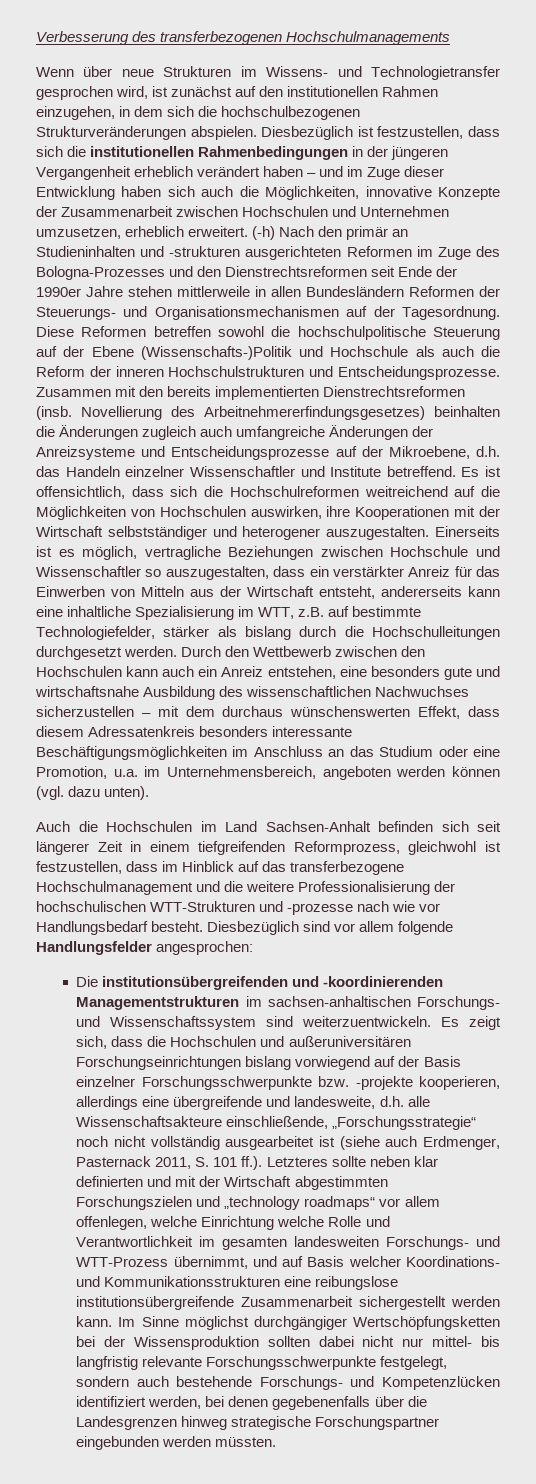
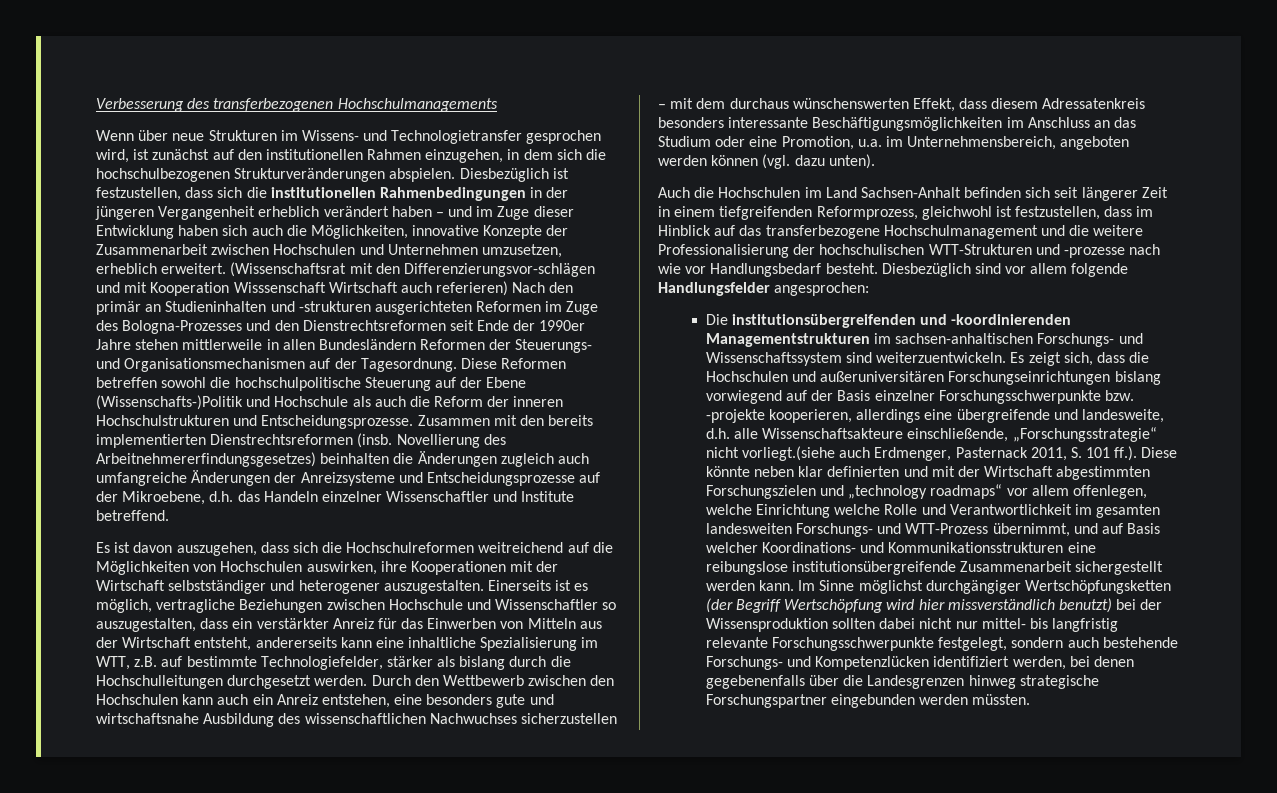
[252,226,276,240] (-h) -> [230,262,595,277] [96,281,509,296] (Wissenschaftsrat mit den Differenzierungsvor-schlägen und mit Kooperation Wisssenschaft Wirtschaft auch referieren)
(456, 471) none -> (169, 515) //
[36,486,125,499] offensichtlich, -> [133,542,257,556] davon auszugehen,
[76,1136,380,1150] noch nicht vollständig ausgearbeitet ist (siehe -> [705,446,835,461] nicht vorliegt.(siehe
[266,1156,366,1167] Letzteres sollte -> [1141,447,1178,458] [705,466,750,477] Diese könnte
(501, 1323) none -> [705,598,1112,613] (der Begriff Wertschöpfung wird hier missverständlich benutzt)

